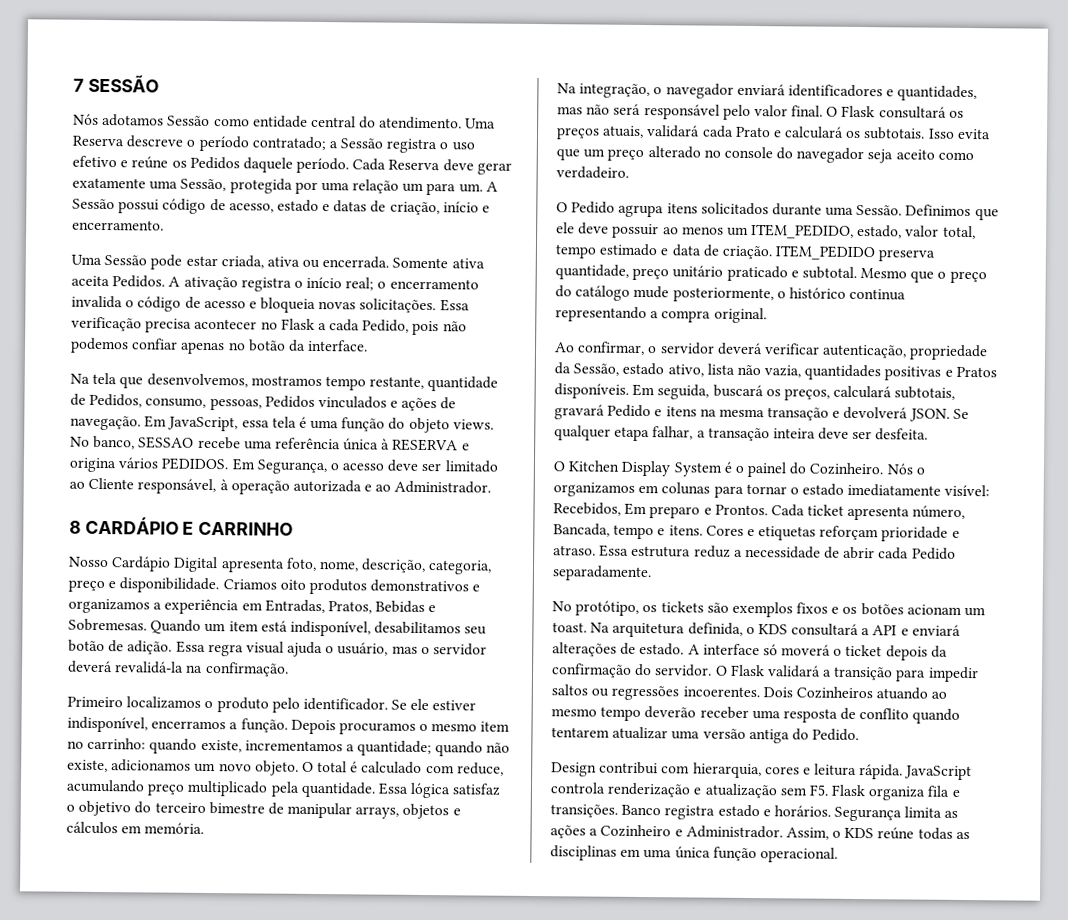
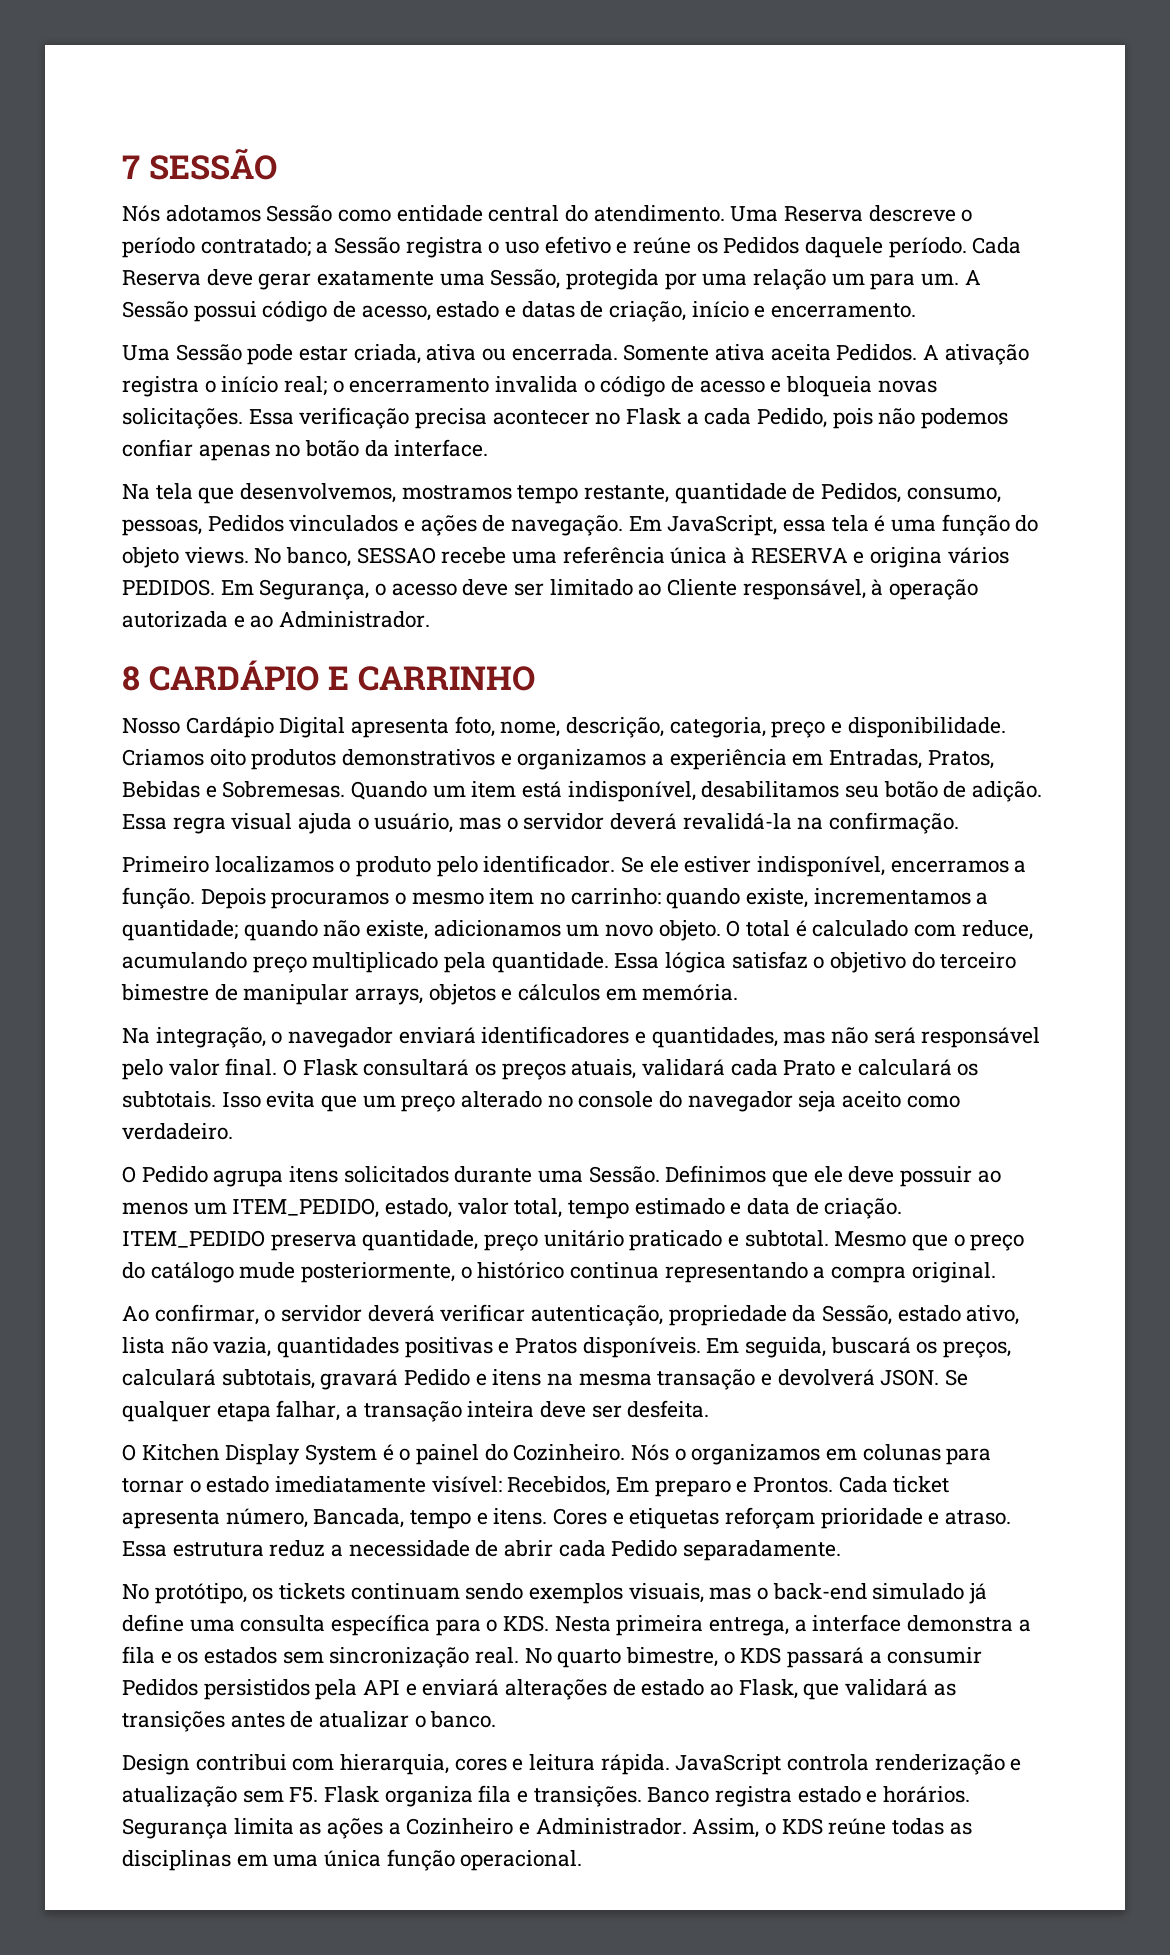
[706,601,987,618] [552,622,871,638] são exemplos fixos e os botões acionam um toast. Na arquitetura definida, o KDS consultará a -> [350,1583,988,1604] [122,1614,1031,1636] [122,1646,983,1668] [122,1679,358,1700] continuam sendo exemplos visuais, mas o back-end simulado já define uma consulta específica para o KDS. Nesta primeira entrega, a interface demonstra a fila e os estados sem sincronização real. No quarto bimestre, o KDS passará a consumir Pedidos persistidos pela
[639,642,948,661] [551,663,979,683] [551,684,948,701] [551,706,961,724] [551,726,860,744] estado. A interface só moverá o ticket depois da confirmação do servidor. O Flask validará a transição para impedir saltos ou regressões incoerentes. Dois Cozinheiros atuando ao mesmo tempo deverão receber uma resposta de conflito quando tentarem atualizar uma versão antiga do Pedido. -> [641,1679,956,1700] [122,1711,497,1732] estado ao Flask, que validará as transições antes de atualizar o banco.

